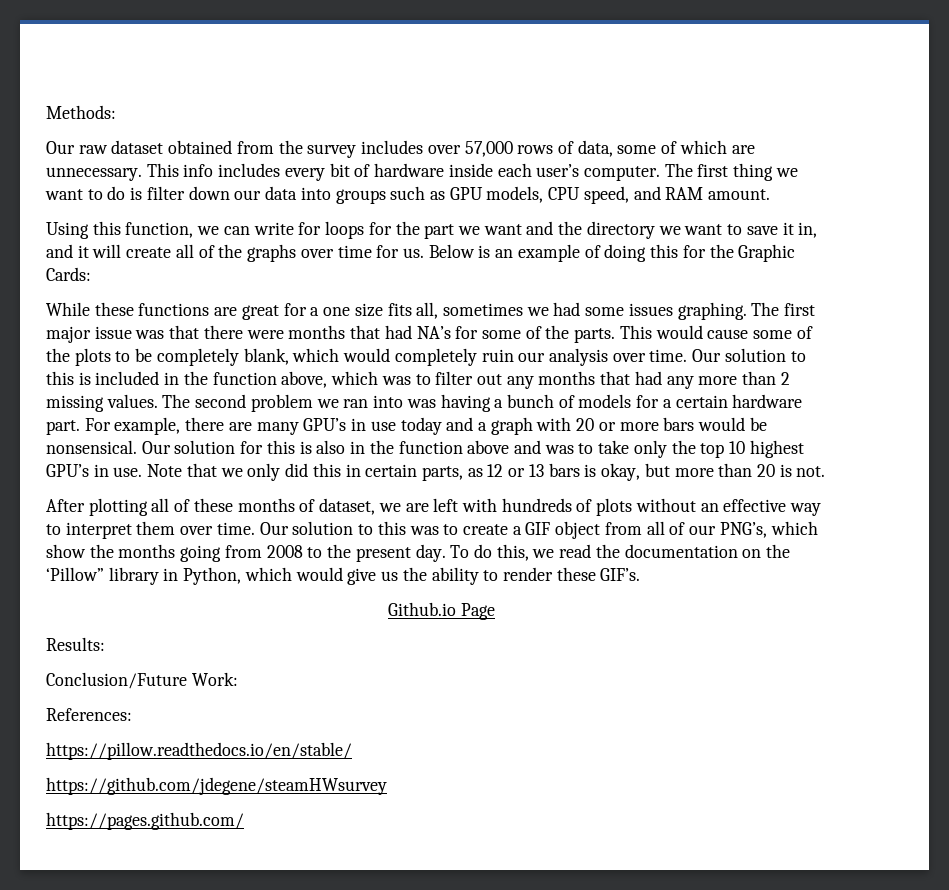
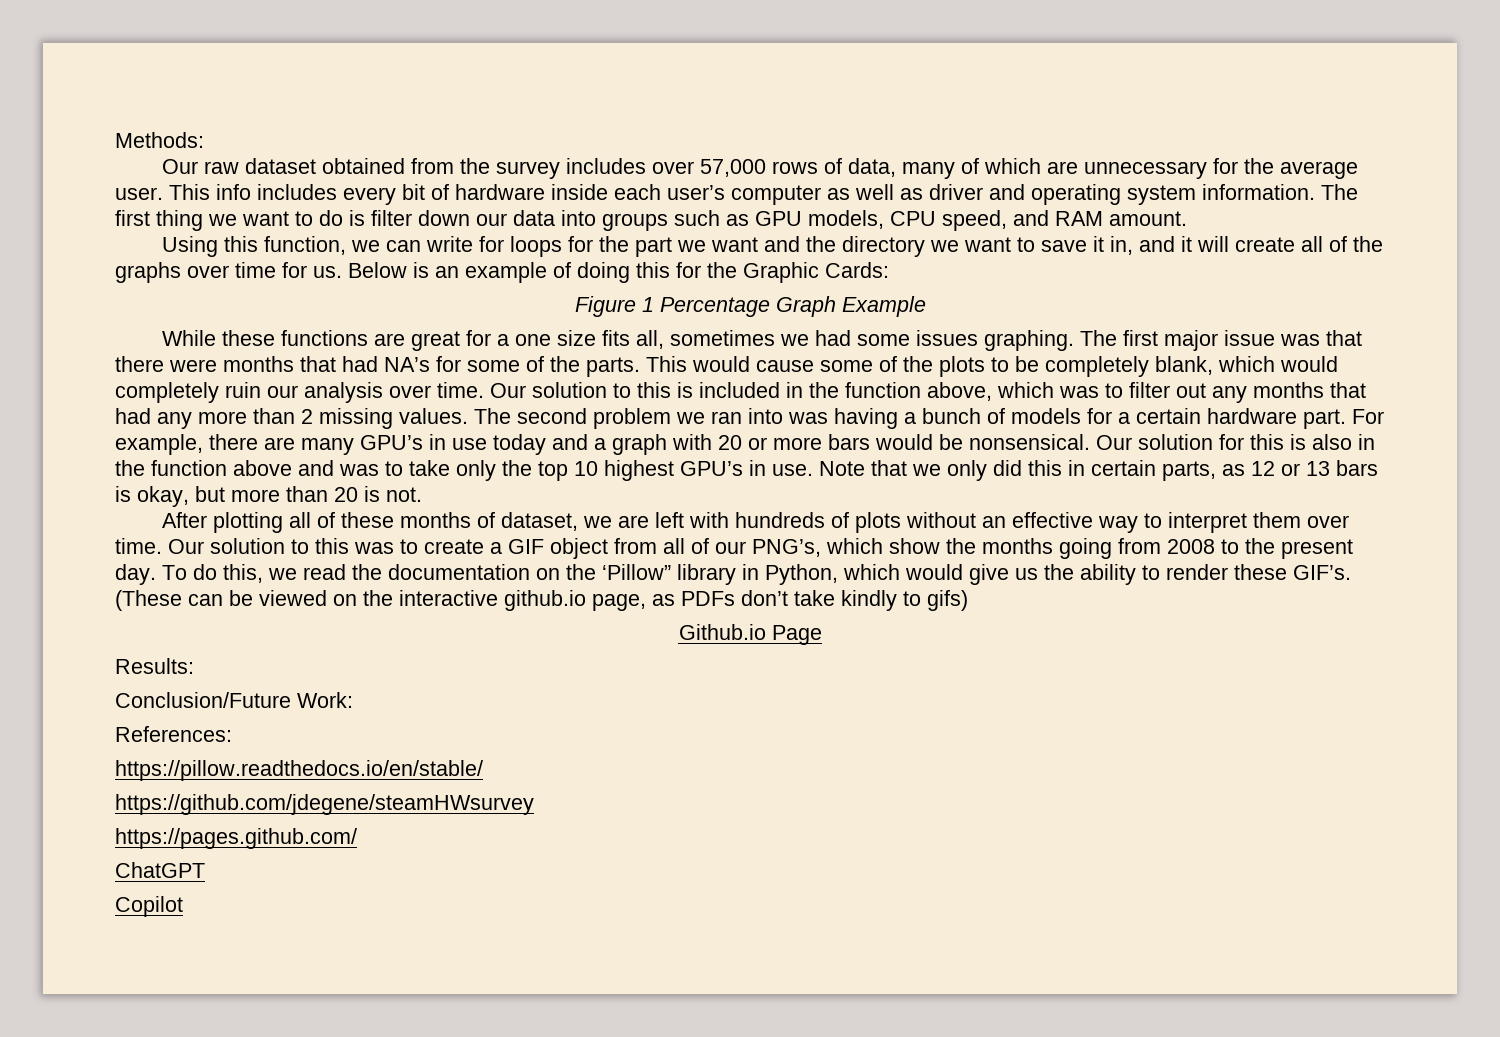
[617,145,657,154] some -> [902,162,956,179] many
[46,167,142,181] unnecessary. -> [1084,158,1359,179] [115,187,163,200] unnecessary for the average user.
[583,166,660,181] computer. -> [731,184,1315,205] computer as well as driver and operating system information.
(91, 274) none -> [574,296,926,317] // Figure 1 Percentage Graph Example
(641, 574) none -> [115,590,968,611] (These can be viewed on the interactive github.io page, as PDFs don’t take kindly to gifs)
(244, 821) none -> [115,862,205,878] [115,896,183,917] // ChatGPT // Copilot

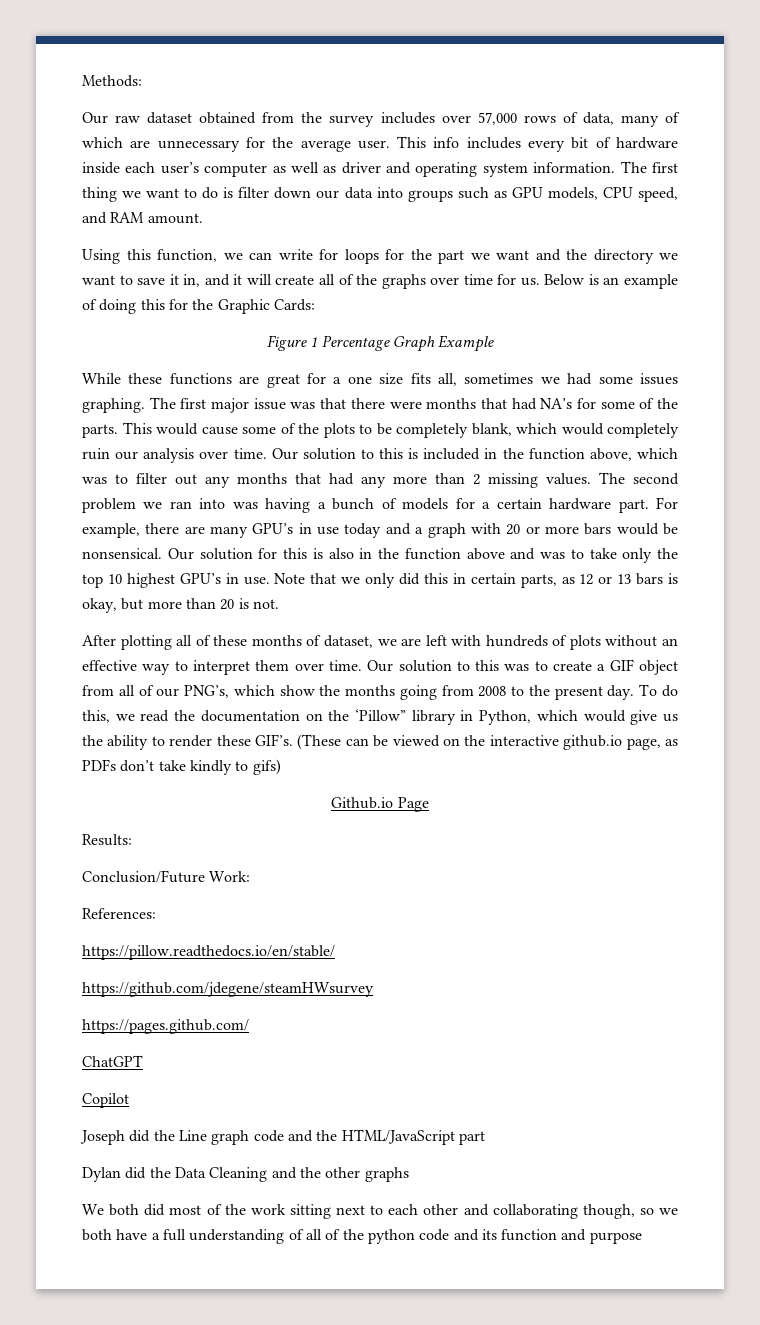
(183, 906) none -> [80,1129,485,1145] [82,1167,409,1182] [82,1204,678,1219] [82,1229,642,1244] // Joseph did the Line graph code and the HTML/JavaScript part // Dylan did the Data Cleaning and the other graphs // We both did most of the work sitting next to each other and collaborating though, so we both have a full understanding of all of the python code and its function and purpose

